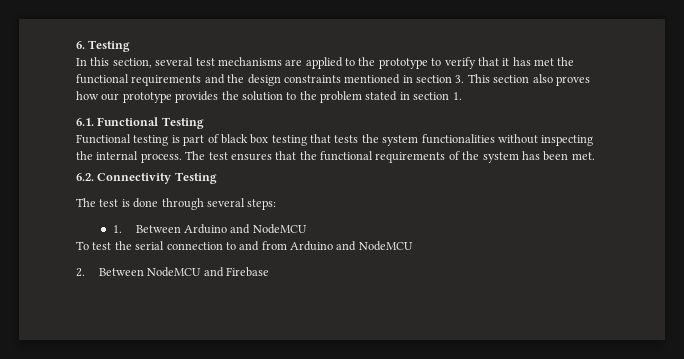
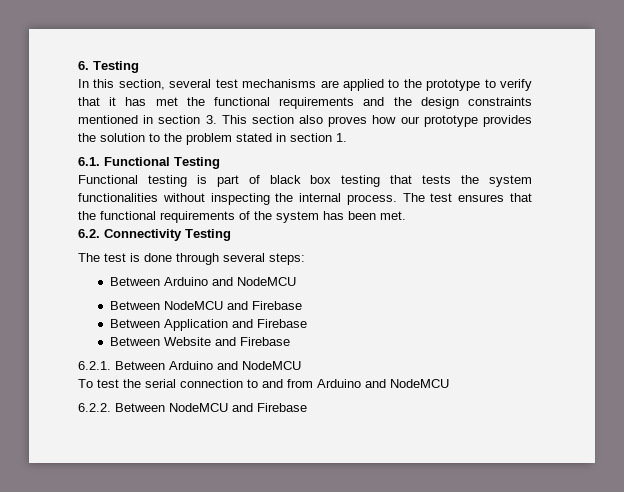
[112,225,122,233] 1. -> [109,277,296,286] [109,301,302,310] [109,319,307,331] [109,337,290,346] [78,361,111,370] Between Arduino and NodeMCU // Between NodeMCU and Firebase // Between Application and Firebase // Between Website and Firebase // 6.2.1.
[76,268,85,277] 2. -> [78,403,111,412] 6.2.2.

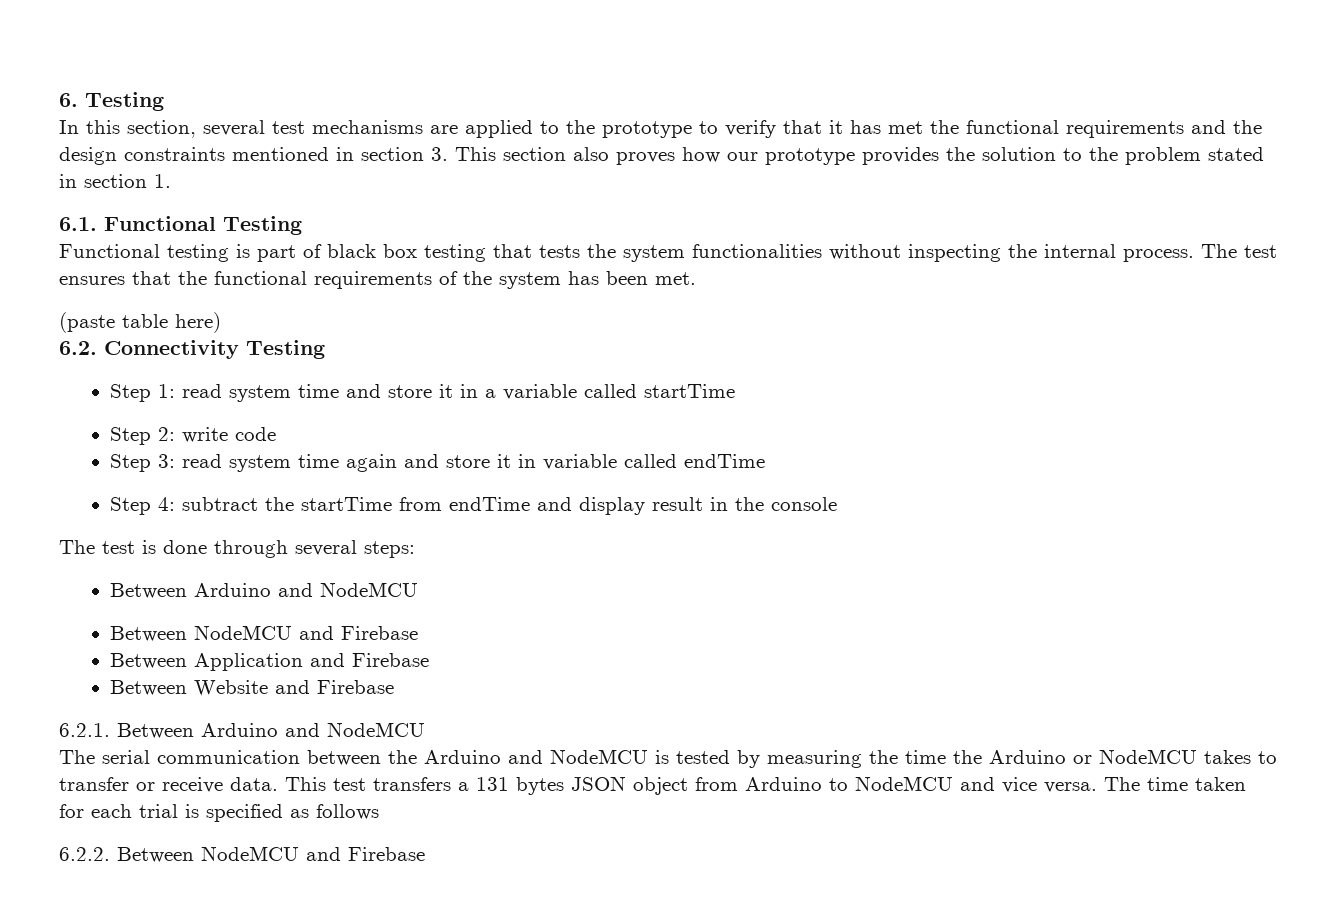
(406, 215) none -> [59,312,221,333] // (paste table here)
(231, 235) none -> [110,384,736,402] [110,427,277,445] [110,454,766,472] [110,497,838,515] // Step 1: read system time and store it in a variable called startTime // Step 2: write code // Step 3: read system time again and store it in variable called endTime // Step 4: subtract the startTime from endTime and display result in the console
[78,379,449,388] To test the serial connection to and from Arduino and NodeMCU -> [59,749,1277,768] [59,776,1246,795] [59,804,379,822] The serial communication between the Arduino and NodeMCU is tested by measuring the time the Arduino or NodeMCU takes to transfer or receive data. This test transfers a 131 bytes JSON object from Arduino to NodeMCU and vice versa. The time taken for each trial is specified as follows

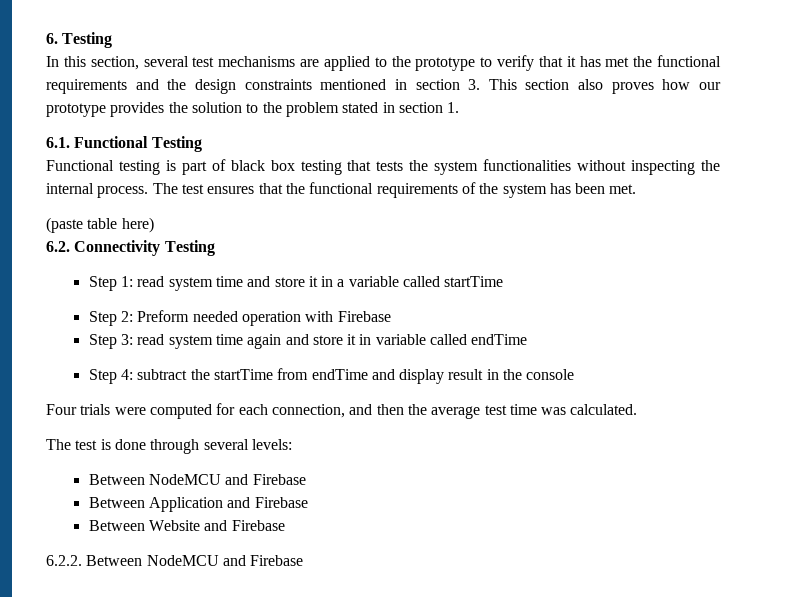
[182,427,277,443] write code -> [137,310,391,326] Preform needed operation with Firebase
(838, 504) none -> [46,403,638,419] // Four trials were computed for each connection, and then the average test time was calculated.
[364,541,415,558] [110,582,419,599] steps: // Between Arduino and NodeMCU -> [251,439,292,450] levels:
[59,722,425,739] [59,749,1277,768] [59,776,1246,795] [59,804,379,822] // 6.2.1. Between Arduino and NodeMCU // The serial communication between the Arduino and NodeMCU is tested by measuring the time the Arduino or NodeMCU takes to transfer or receive data. This test transfers a 131 bytes JSON object from Arduino to NodeMCU and vice versa. The time taken for each trial is specified as follows -> (285, 525) none

